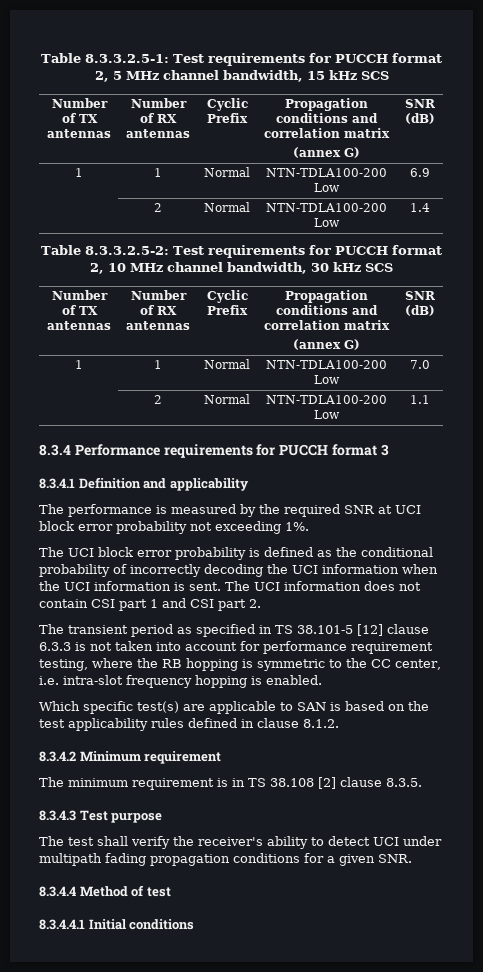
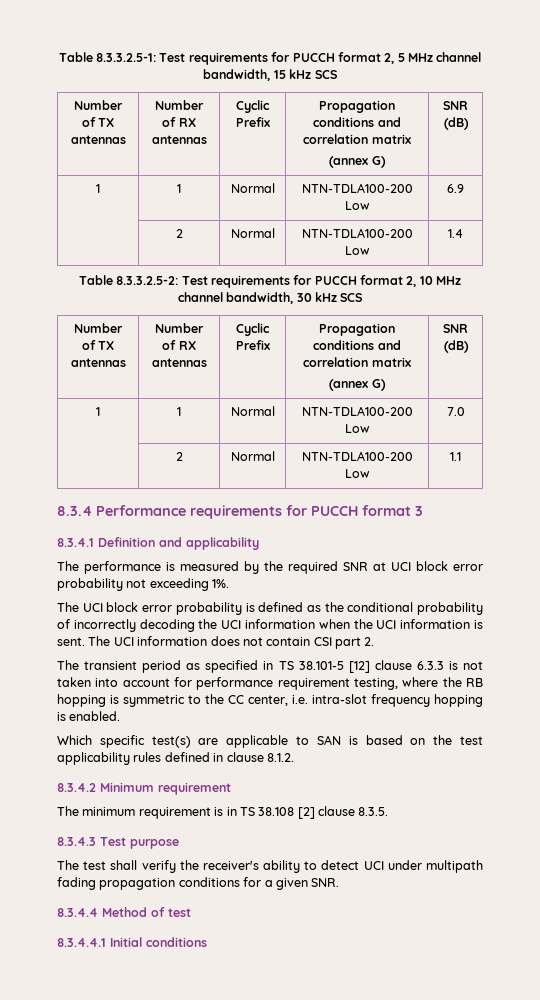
[150,598,246,611] 1 and CSI part -> (361, 643) none

